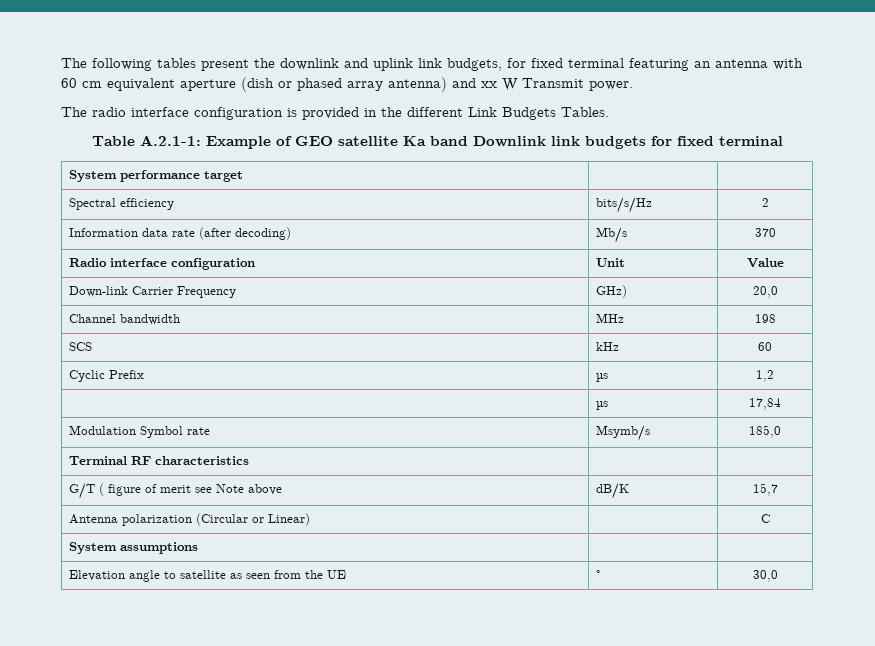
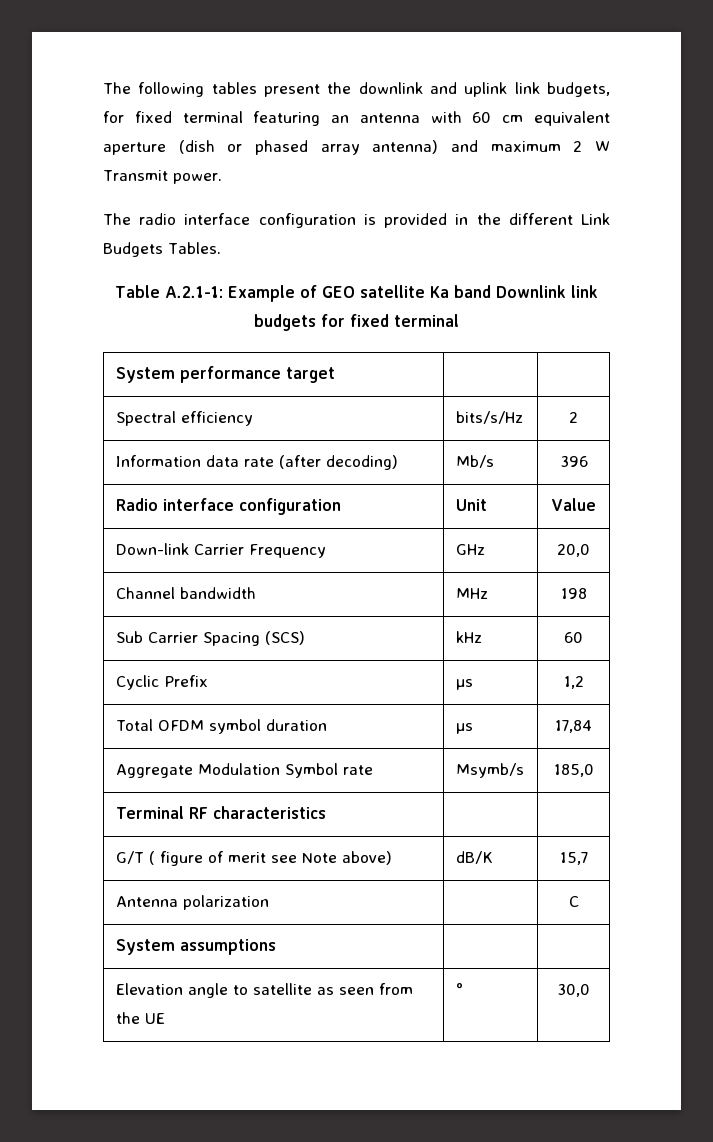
[481,81,497,88] xx -> [490,141,583,152] maximum 2
[754,228,776,237] 370 -> [559,456,588,467] 396
[595,285,627,298] GHz) -> [455,544,485,555] GHz
[68,342,92,351] SCS -> [115,631,305,646] Sub Carrier Spacing (SCS)
(774, 376) none -> [115,719,328,734] Total OFDM symbol duration
(781, 404) none -> [115,764,193,778] Aggregate
[247,484,282,495] above -> [341,851,392,865] above)
[195,513,310,526] (Circular or Linear) -> (269, 902) none

